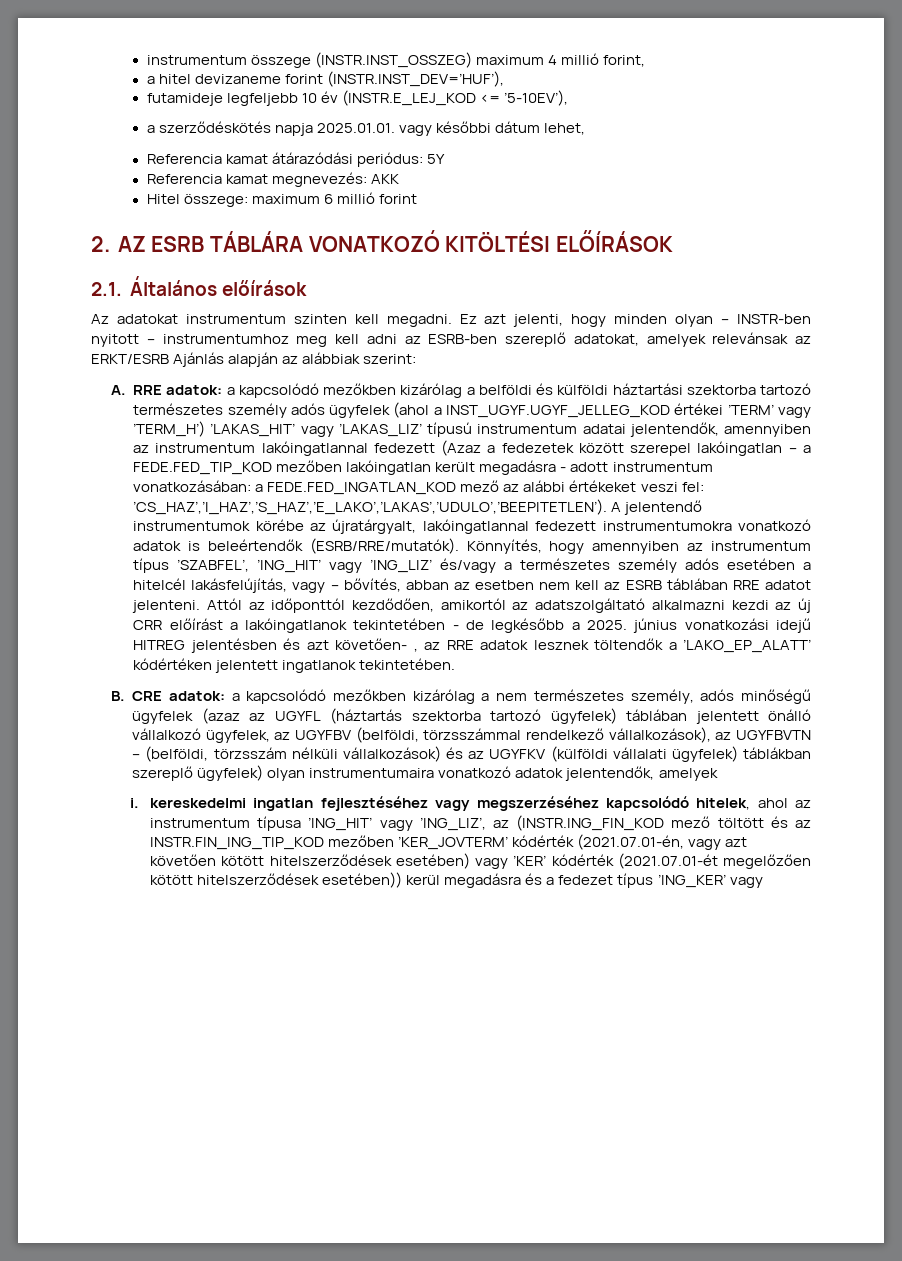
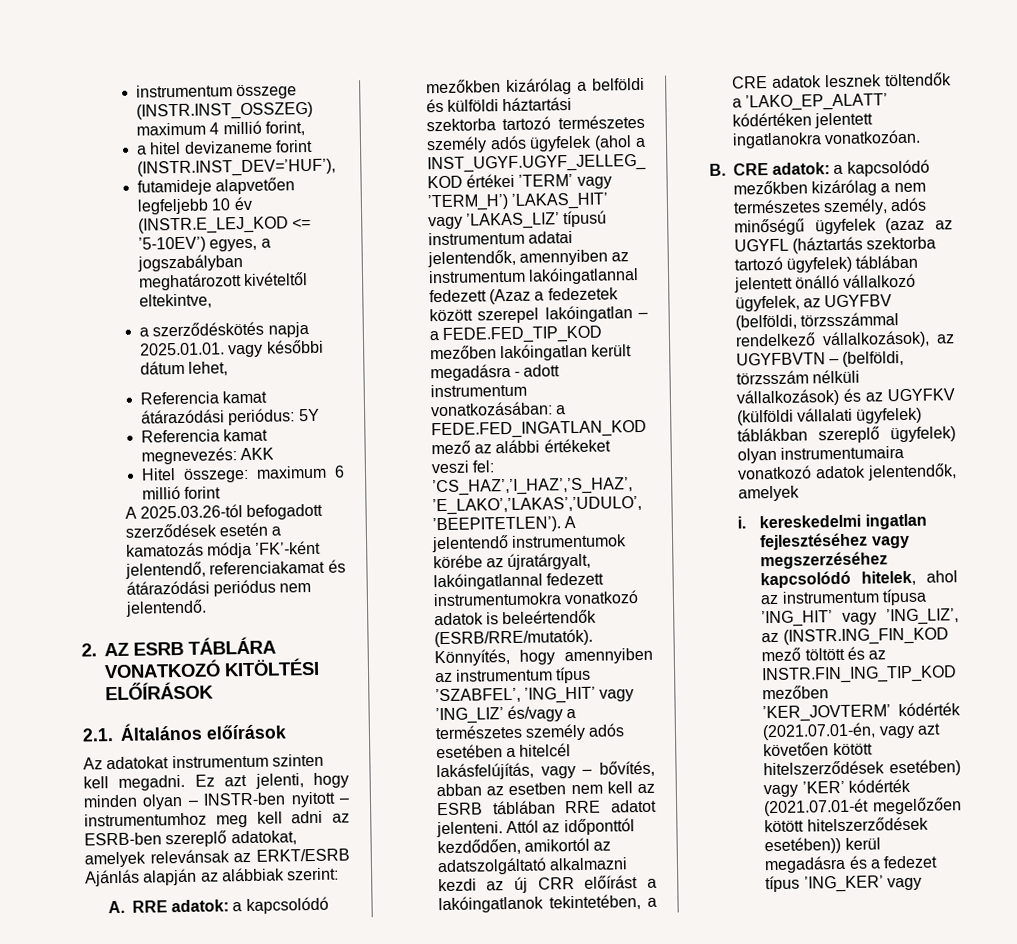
(223, 99) none -> [215,177,296,195] alapvetően
[504,90,569,106] ’5-10EV’), -> [138,236,271,253] [137,253,244,272] [138,272,309,291] [139,293,213,309] ’5-10EV’) egyes, a jogszabályban meghatározott kivételtől eltekintve,
(418, 199) none -> [124,503,324,520] [124,522,282,538] [125,540,322,559] [124,559,346,579] [125,579,312,597] [124,599,207,617] // A 2025.03.26-tól befogadott szerződések esetén a kamatozás módja ’FK’-ként jelentendő, referenciakamat és átárazódási periódus nem jelentendő.
[353,618,811,633] [133,638,474,653] tekintetében - de legkésőbb a 2025. június vonatkozási idejű HITREG jelentésben és azt követően- , az RRE -> [548,894,657,911] [731,76,768,89] tekintetében, a CRE
[282,658,456,673] ingatlanok tekintetében. -> [731,129,922,149] ingatlanokra vonatkozóan.

